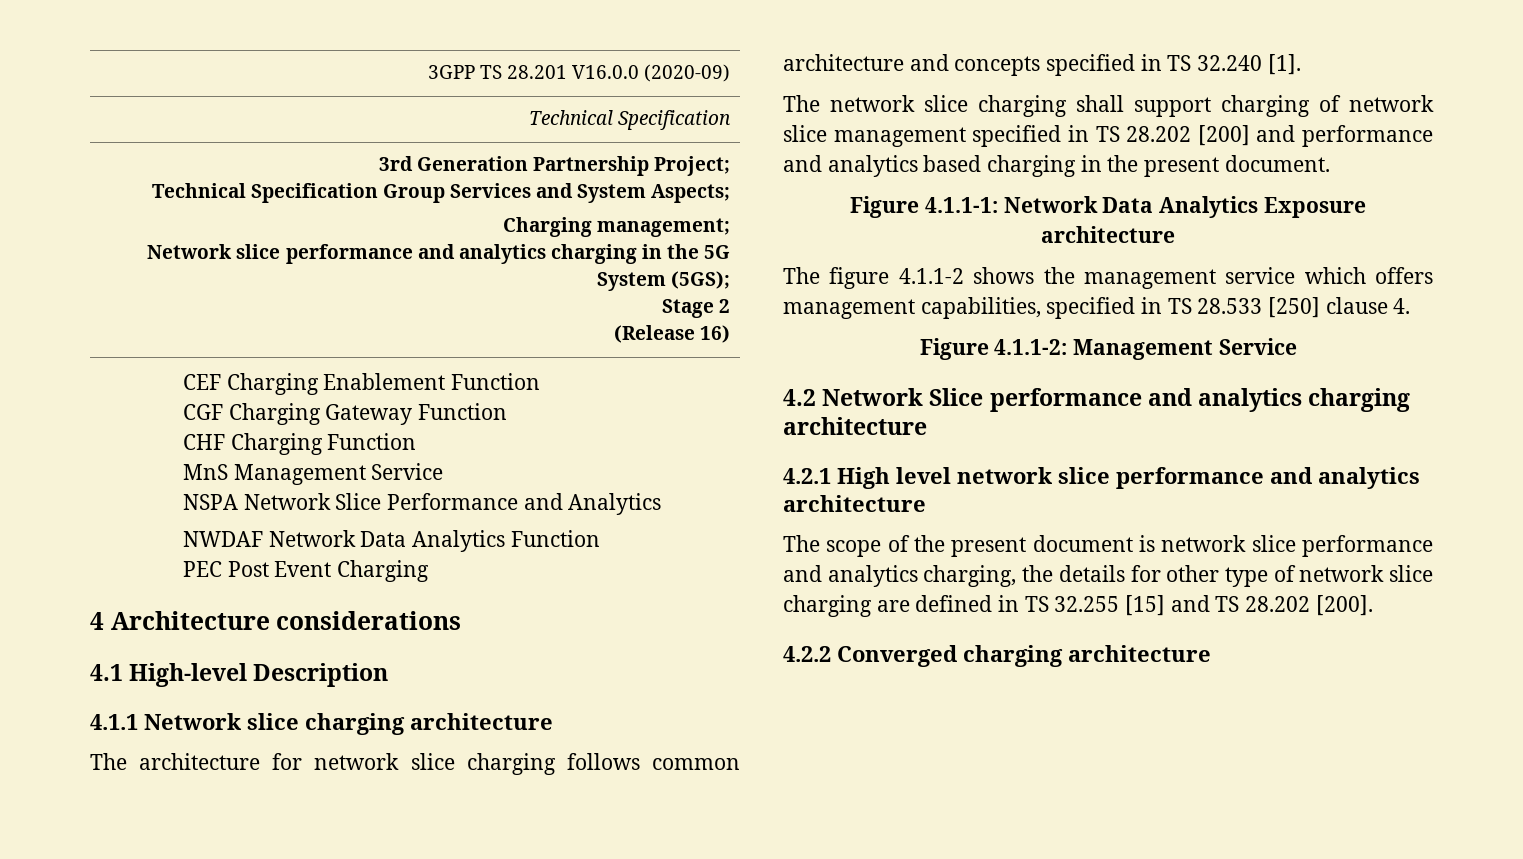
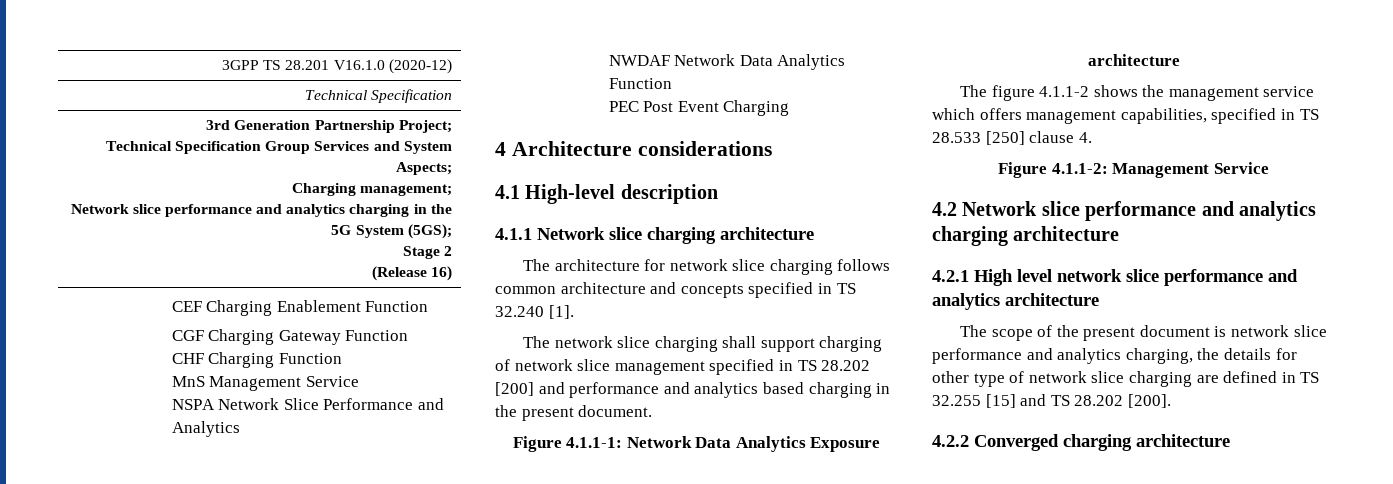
[572,64,731,82] V16.0.0 (2020-09) -> [333,59,452,74] V16.1.0 (2020-12)
[253,663,389,687] Description -> [620,184,718,204] description
[929,388,984,406] Slice -> [1041,201,1080,216] slice

